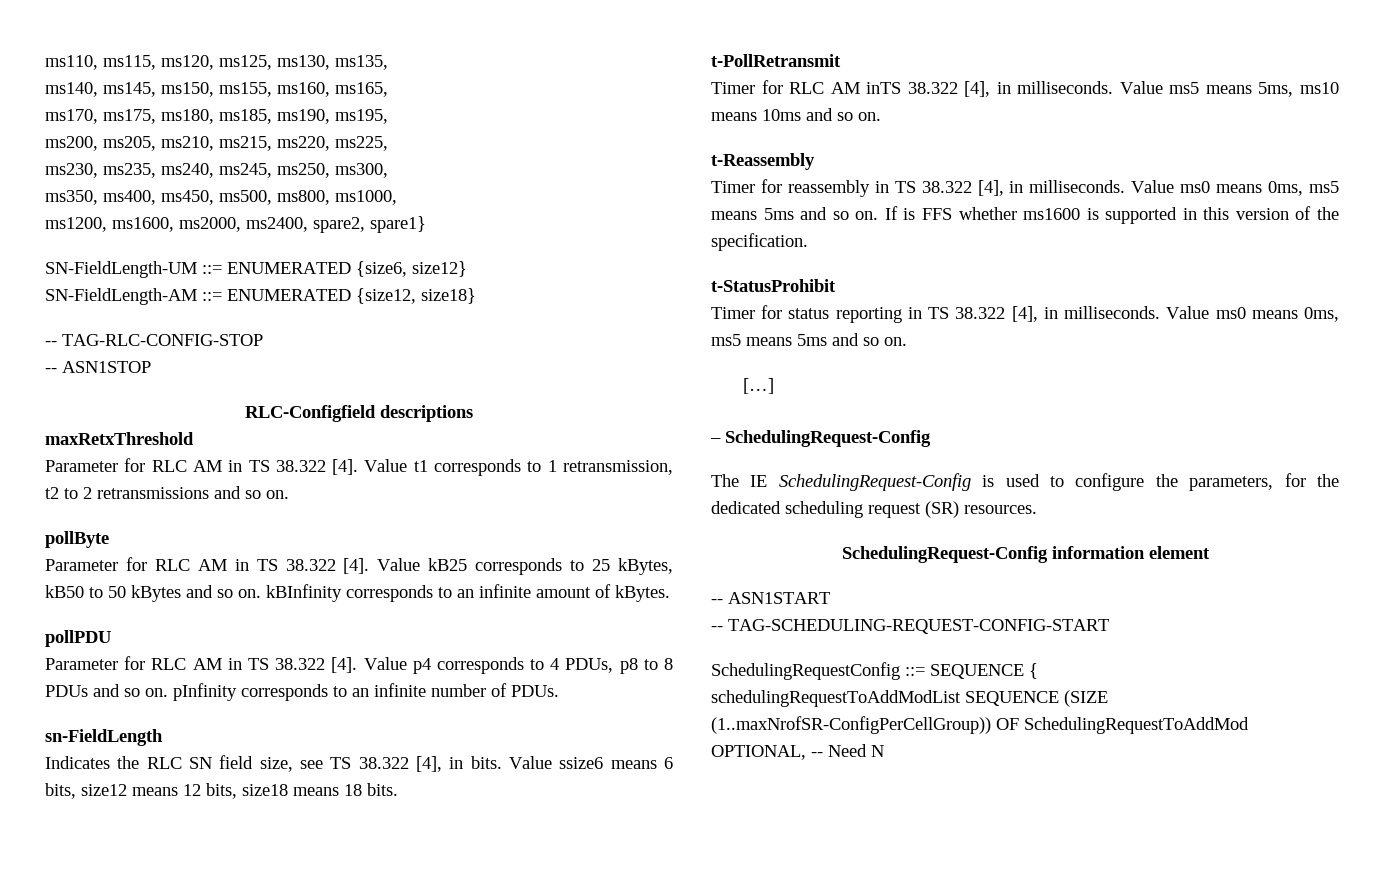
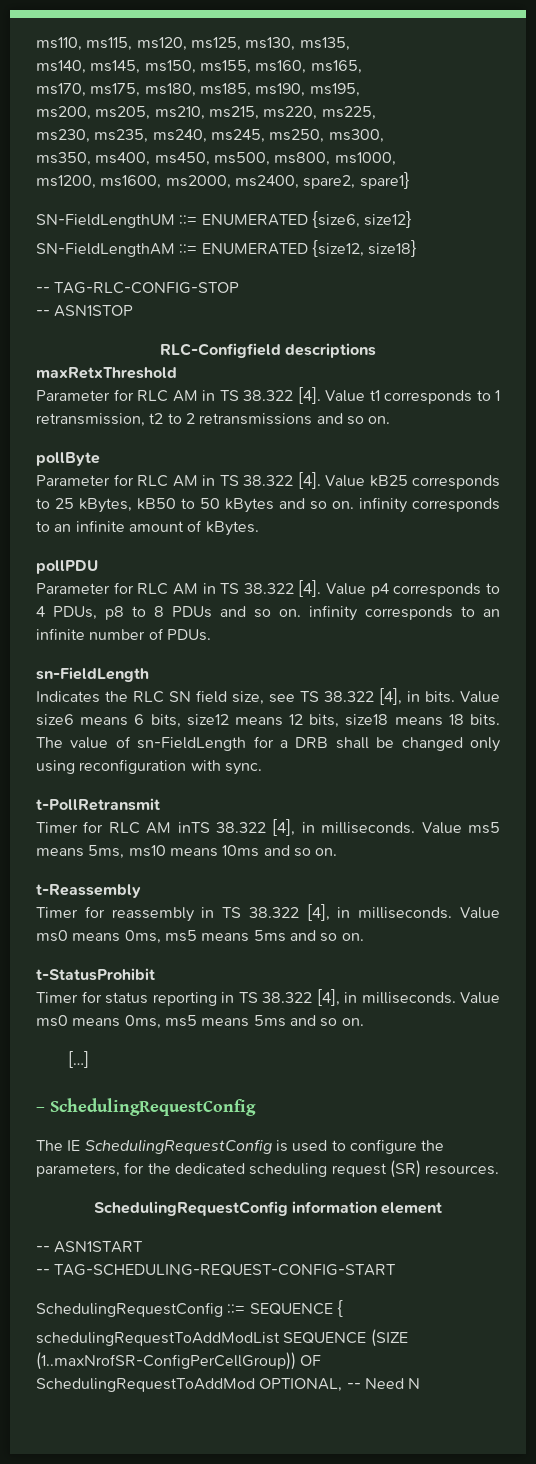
[45,261,197,278] SN-FieldLength-UM -> [36,214,175,228] SN-FieldLengthUM
[45,288,197,305] SN-FieldLength-AM -> [36,243,175,257] SN-FieldLengthAM
[266,584,342,602] kBInfinity -> [359,497,407,513] infinity
[173,683,237,701] pInfinity -> [309,605,357,621] infinity
[559,757,604,769] ssize6 -> [36,714,74,726] size6
(398, 789) none -> [36,736,500,752] [36,759,262,775] The value of sn-FieldLength for a DRB shall be changed only using reconfiguration with sync.
[884,206,1339,224] [711,233,808,251] If is FFS whether ms1600 is supported in this version of the specification. -> (364, 937) none
[725,430,931,447] SchedulingRequest-Config -> [50,1098,256,1116] SchedulingRequestConfig
[778,473,971,491] SchedulingRequest-Config -> [84,1139,272,1154] SchedulingRequestConfig
[841,546,1048,563] SchedulingRequest-Config -> [93,1201,288,1216] SchedulingRequestConfig

